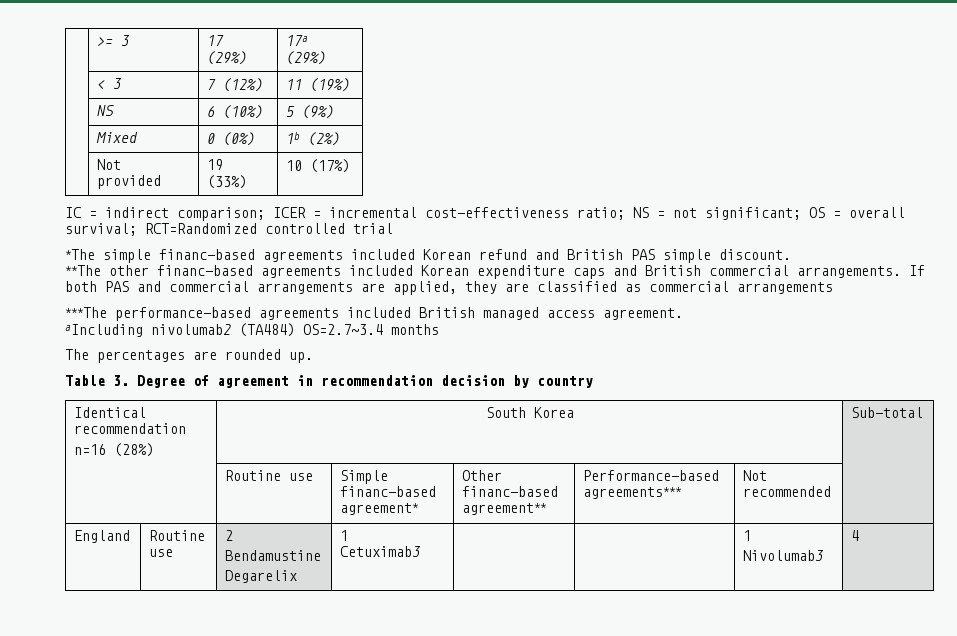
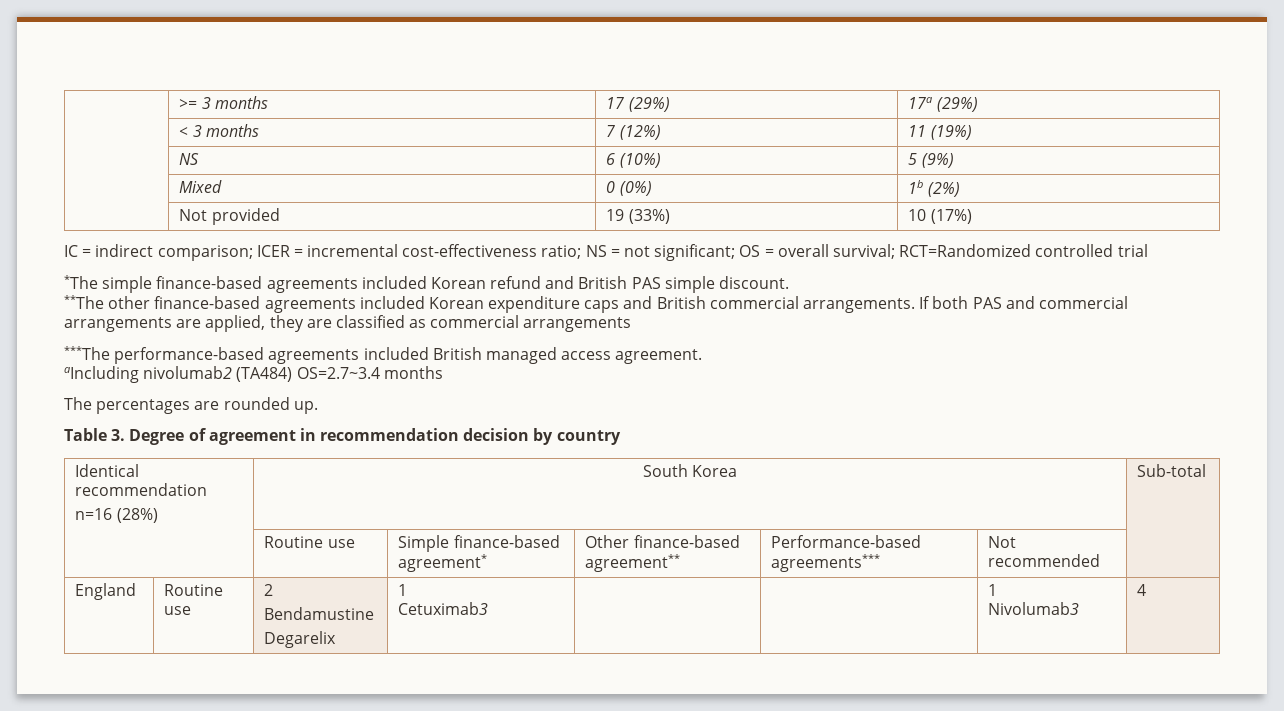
(130, 40) none -> [214,96,268,109] months
(122, 83) none -> [205,124,259,137] months
[159,249,255,260] financ-based -> [156,276,263,289] finance-based
[157,265,253,276] financ-based -> [154,296,261,309] finance-based
[339,486,436,497] financ-based -> [453,535,560,548] finance-based
[461,486,558,497] financ-based -> [633,535,740,548] finance-based

